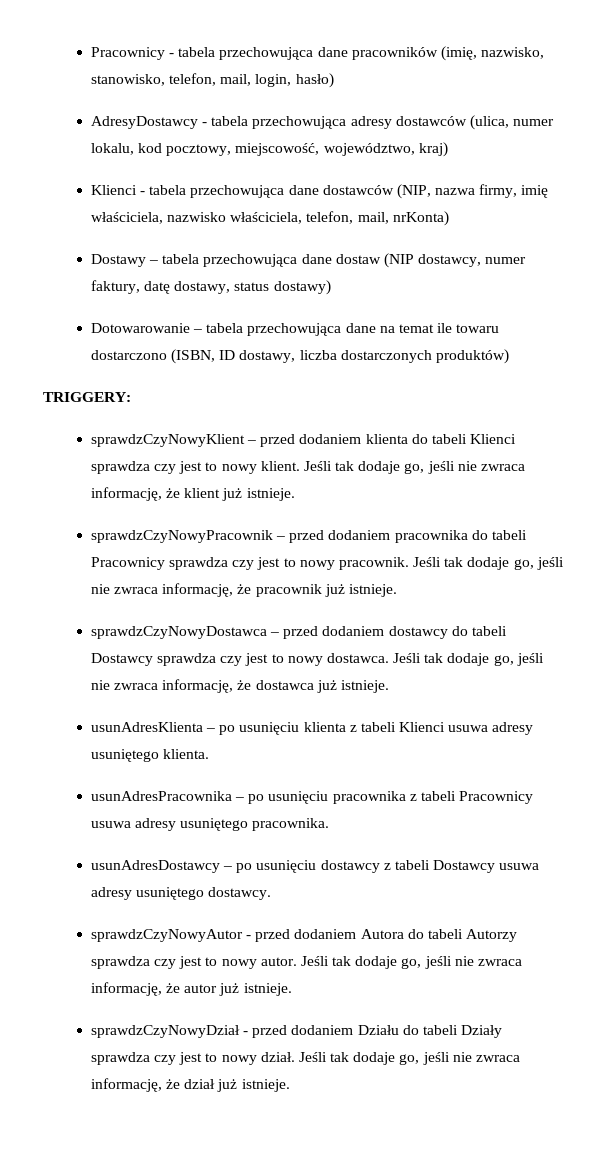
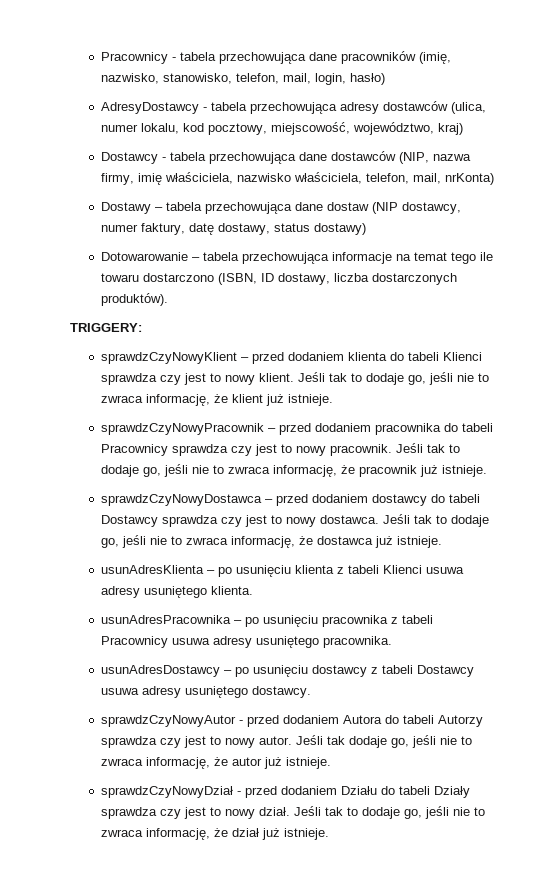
[90,185,137,195] Klienci -> [100,152,158,164] Dostawcy
[345,323,376,333] dane -> [331,252,392,264] informacje
(434, 328) none -> [450,252,476,264] tego
[435,349,509,364] produktów) -> [100,293,168,306] produktów).
[358,461,477,474] dodaje go, jeśli nie -> [350,372,489,385] to dodaje go, jeśli nie to
[467,557,564,570] [90,584,110,594] dodaje go, jeśli nie -> [448,444,460,453] [100,464,224,477] to dodaje go, jeśli nie to
[447,653,544,666] [90,680,110,690] dodaje go, jeśli nie -> [435,515,489,527] [100,535,182,548] to dodaje go, jeśli nie to
(474, 961) none -> [460,736,472,745] to
[353,1052,472,1065] dodaje go, jeśli nie -> [346,806,485,819] to dodaje go, jeśli nie to

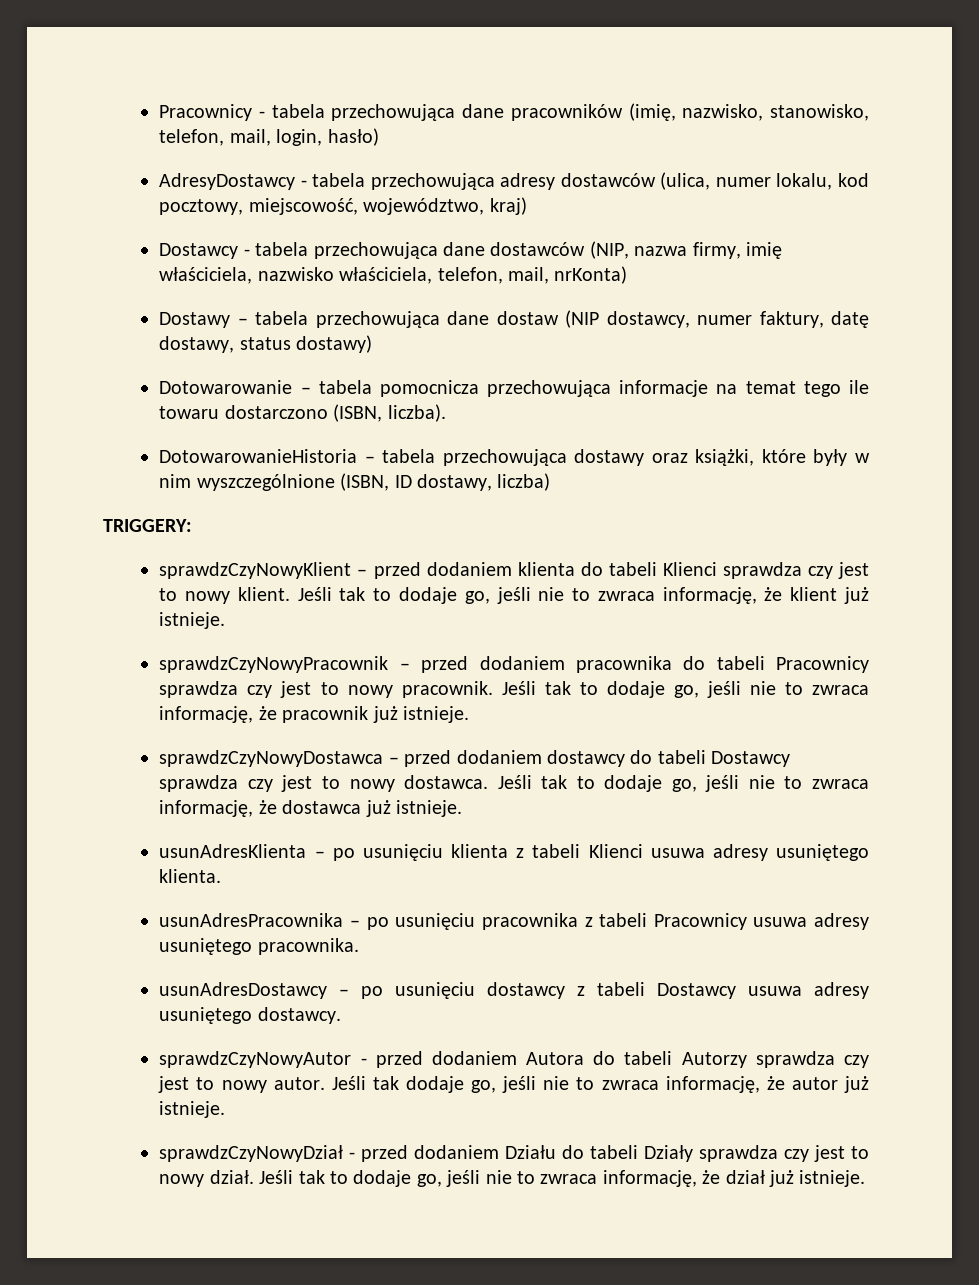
(239, 256) none -> [379,380,479,397] pomocnicza
[260,273,457,285] [100,293,168,306] ID dostawy, liczba dostarczonych produktów). -> [387,404,446,422] [159,449,870,466] [159,473,551,491] liczba). // DotowarowanieHistoria – tabela przechowująca dostawy oraz książki, które były w nim wyszczególnione (ISBN, ID dostawy, liczba)

